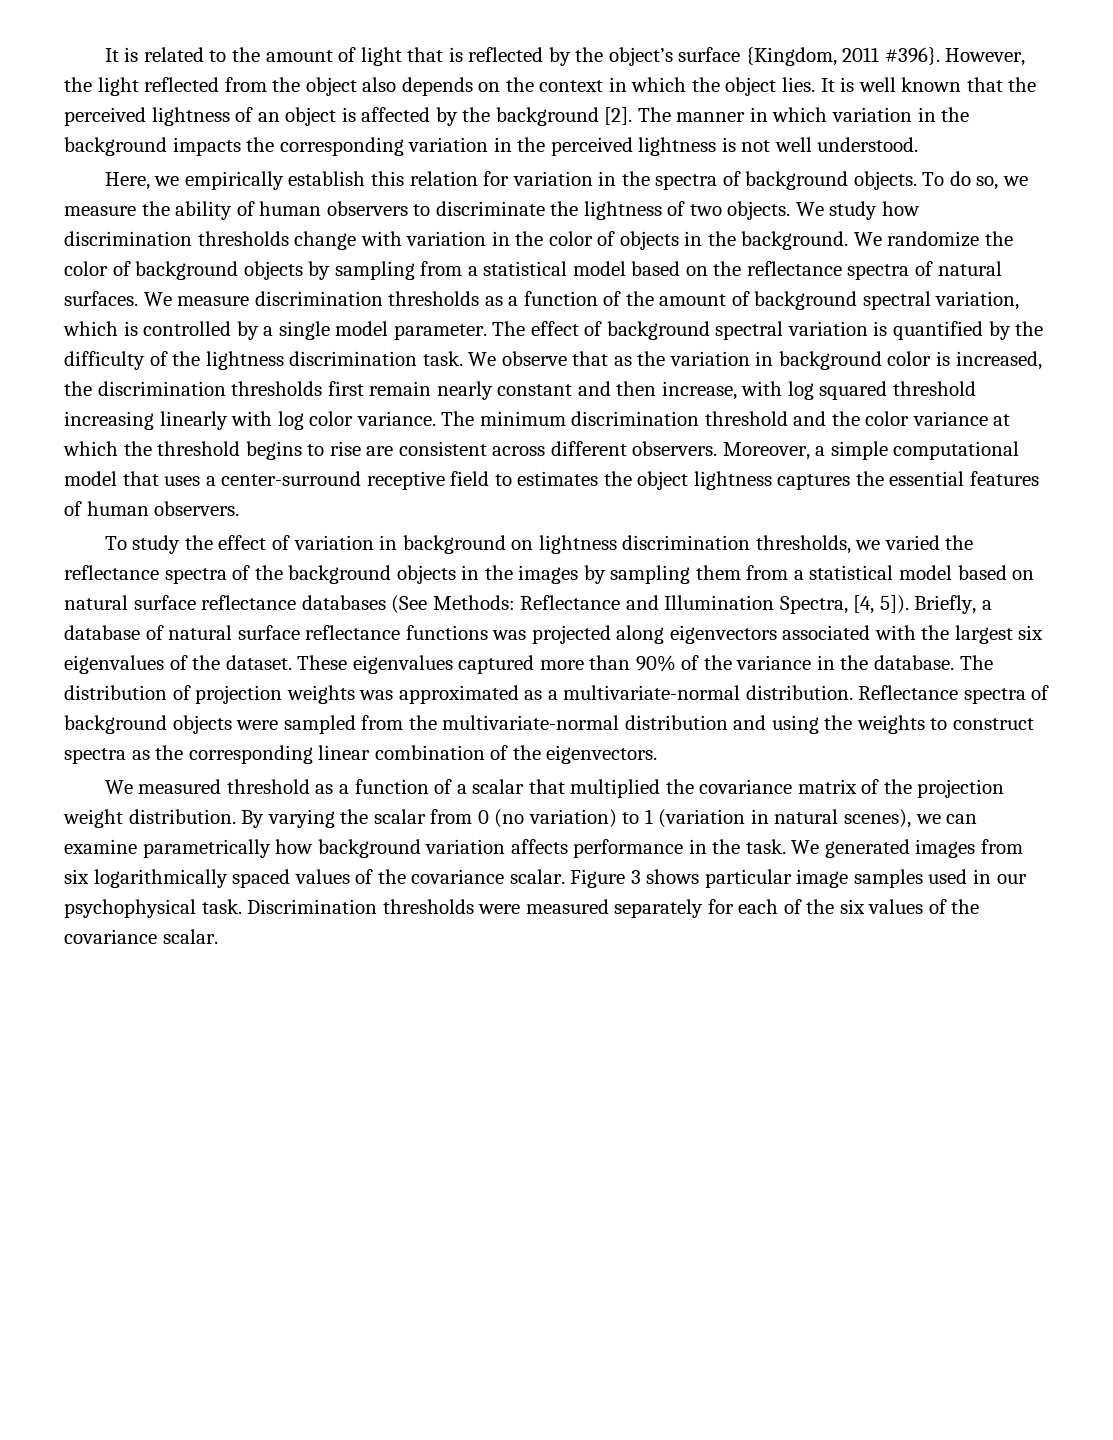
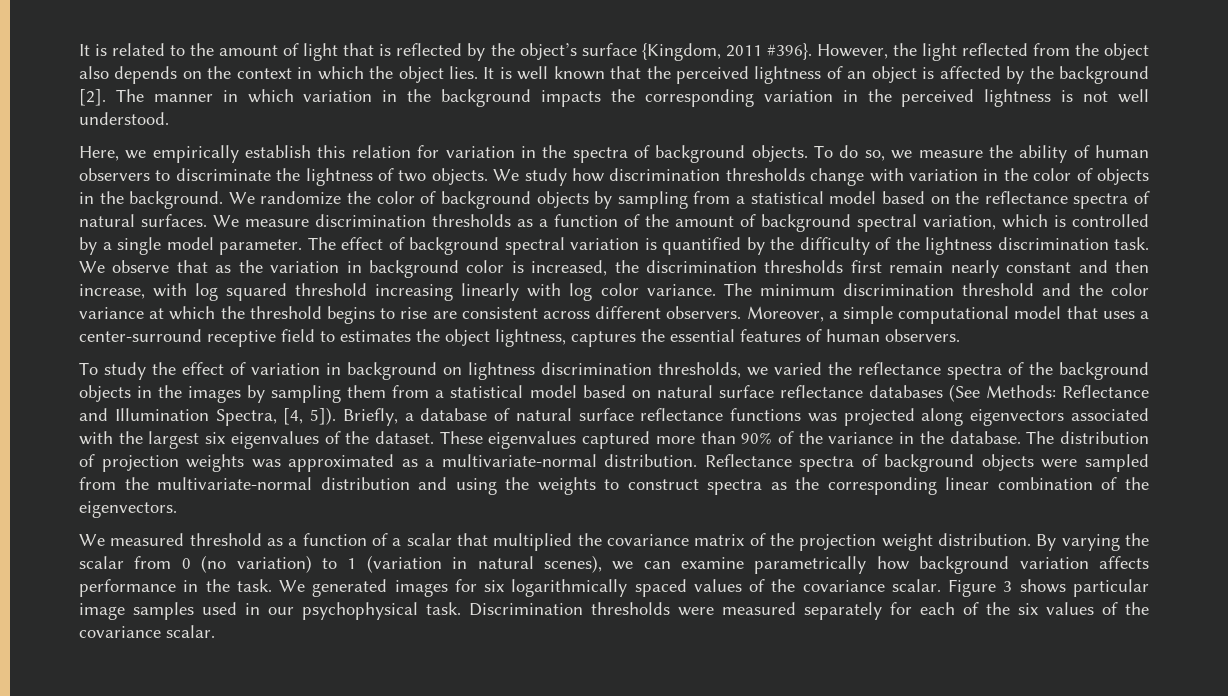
[693,471,772,490] lightness -> [495,329,566,347] lightness,
[980,839,1023,854] from -> [454,579,477,592] for

